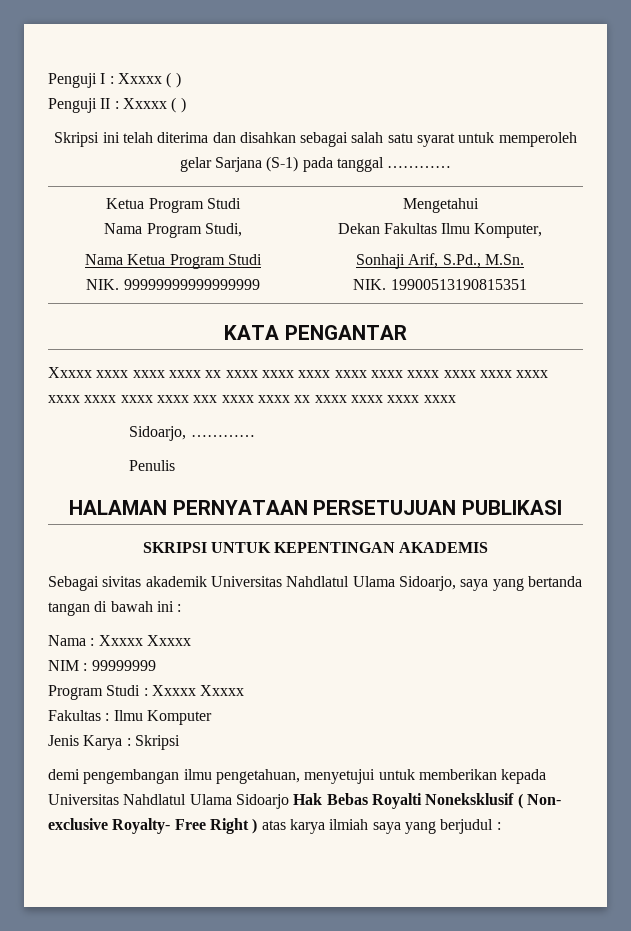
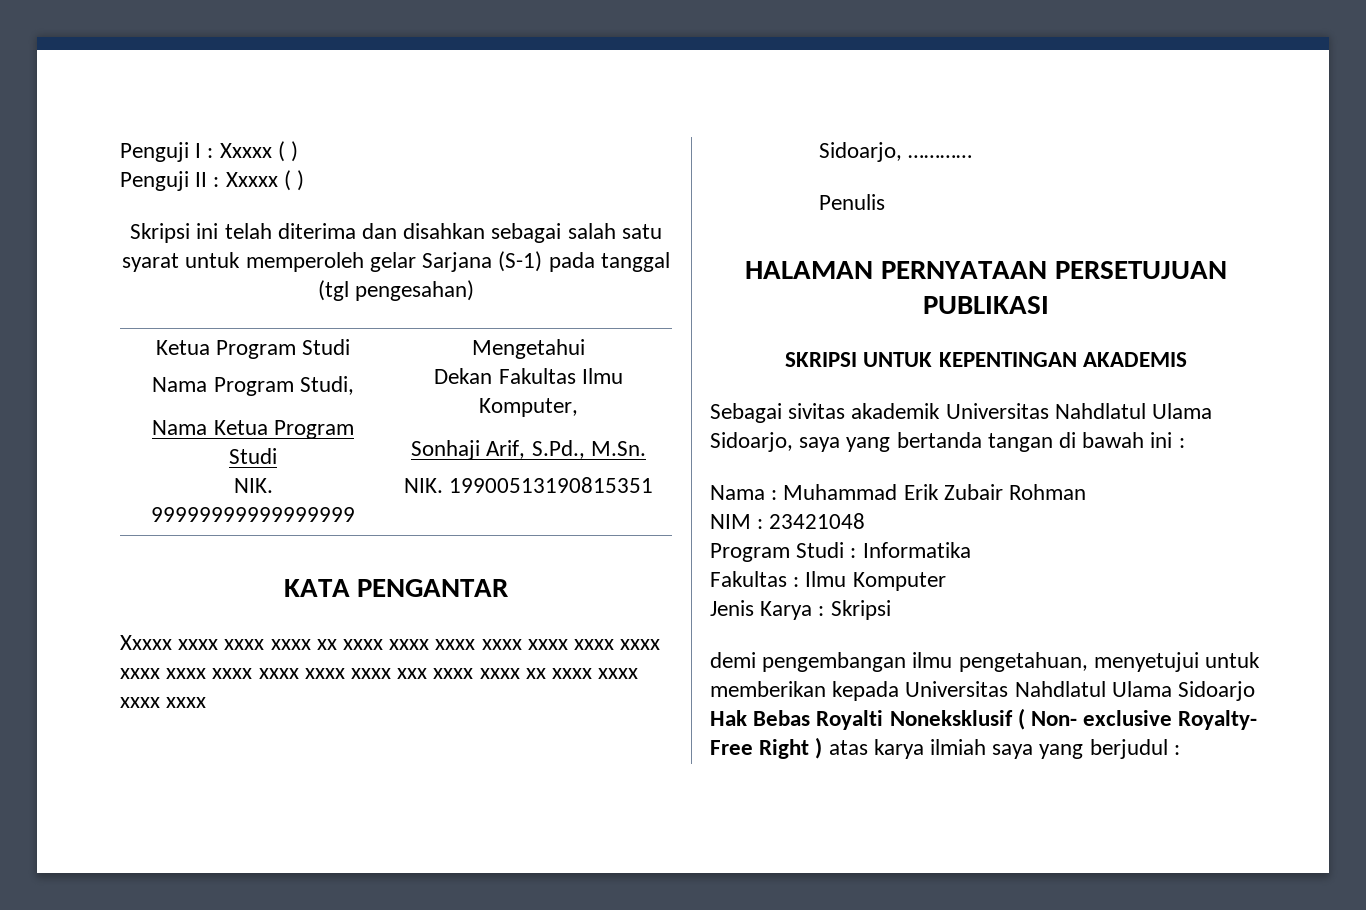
[387,166,452,168] ………… -> [317,280,475,301] (tgl pengesahan)
[98,635,191,646] Xxxxx Xxxxx -> [783,484,1087,500] Muhammad Erik Zubair Rohman
[91,660,156,671] 99999999 -> [769,513,866,529] 23421048
[151,685,245,696] Xxxxx Xxxxx -> [862,542,971,558] Informatika

